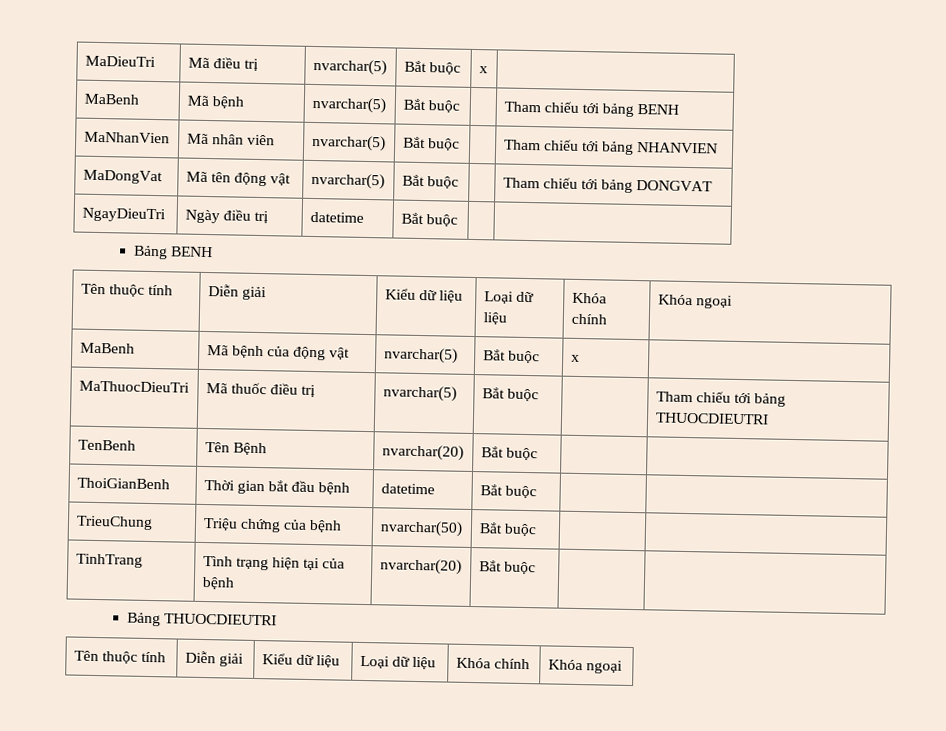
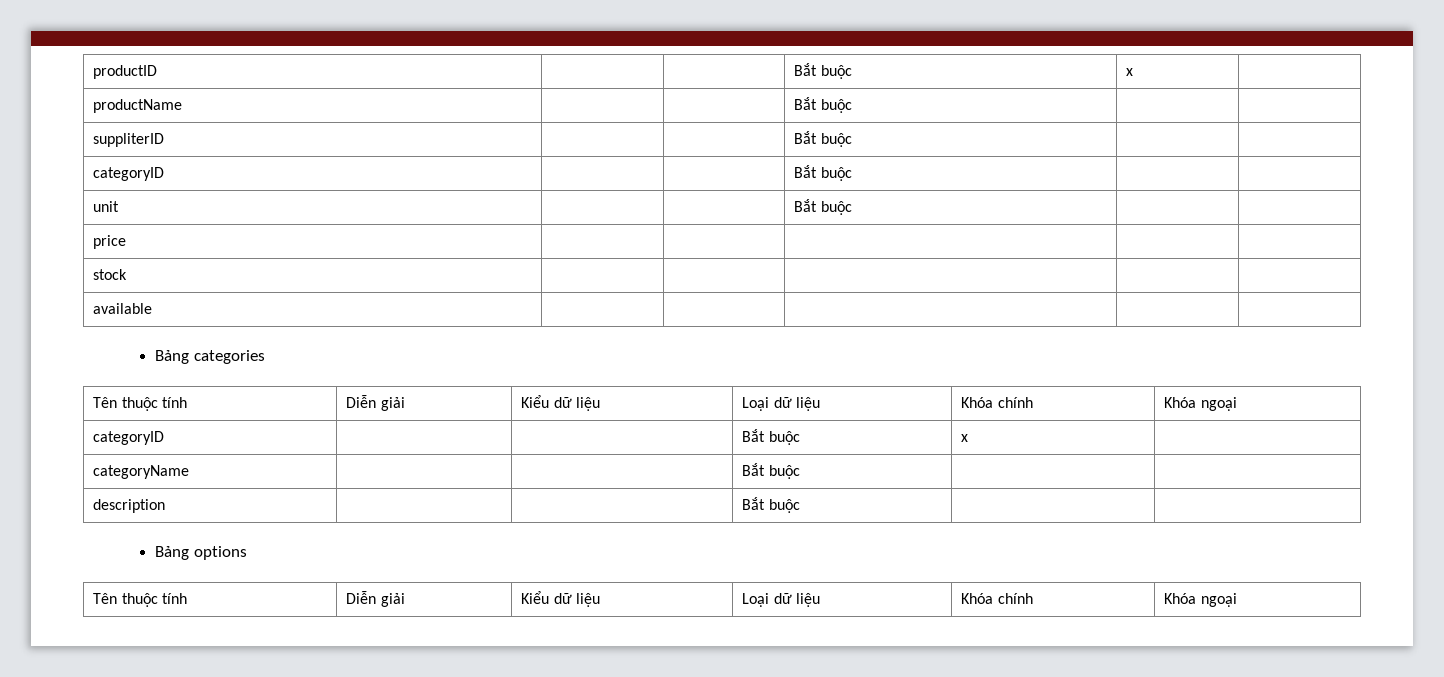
[84,55,156,68] [187,57,259,71] [312,58,387,76] [403,60,461,75] [478,66,488,74] [83,93,139,105] [186,95,244,109] [311,96,386,114] [402,98,460,113] [503,101,680,117] [83,131,170,144] [186,133,275,146] [310,134,386,152] [402,136,460,151] [503,139,719,155] [82,169,163,185] [185,171,292,187] [310,172,385,190] [401,174,459,189] [502,177,714,193] [81,207,166,223] [184,209,269,224] [309,211,364,223] [400,212,458,227] [132,245,213,260] MaDieuTri | Mã điều trị | nvarchar(5) | Bắt buộc | x | // MaBenh | Mã bệnh | nvarchar(5) | Bắt buộc | | Tham chiếu tới bảng BENH // MaNhanVien | Mã nhân viên | nvarchar(5) | Bắt buộc | | Tham chiếu tới bảng NHANVIEN // MaDongVat | Mã tên động vật | nvarchar(5) | Bắt buộc | | Tham chiếu tới bảng DONGVAT // NgayDieuTri | Ngày điều trị | datetime | Bắt buộc | | // Bảng BENH -> [93,65,158,79] [794,63,852,79] [1126,68,1134,76] [93,99,183,113] [794,97,852,113] [93,133,165,147] [794,131,852,147] [93,167,165,181] [794,165,852,181] [93,201,120,212] [794,199,852,215] [93,235,127,249] [93,269,128,280] [93,303,153,314] [154,350,265,364] productID | | | Bắt buộc | x | // productName | | | Bắt buộc | | // suppliterID | | | Bắt buộc | | // categoryID | | | Bắt buộc | | // unit | | | Bắt buộc | | // price | | | | | // stock | | | | | // available | | | | | // Bảng categories
[79,342,135,354] [206,345,351,361] [383,347,458,364] [482,349,540,364] [570,354,580,362] [78,380,190,393] [205,382,317,398] [382,385,457,402] [481,387,539,402] [655,391,787,407] [654,412,769,425] [77,439,136,451] [204,441,267,456] [381,444,464,461] [480,446,538,461] [76,477,170,490] [203,479,351,495] [380,483,435,495] [479,484,537,499] [75,515,153,531] [202,517,343,533] [379,520,463,537] [478,522,537,537] [75,553,143,568] [202,555,346,571] [201,576,234,590] [379,558,462,575] [478,560,536,575] [126,612,277,627] MaBenh | Mã bệnh của động vật | nvarchar(5) | Bắt buộc | x | // MaThuocDieuTri | Mã thuốc điều trị | nvarchar(5) | Bắt buộc | | Tham chiếu tới bảng THUOCDIEUTRI // TenBenh | Tên Bệnh | nvarchar(20) | Bắt buộc | | // ThoiGianBenh | Thời gian bắt đầu bệnh | datetime | Bắt buộc | | // TrieuChung | Triệu chứng của bệnh | nvarchar(50) | Bắt buộc | | // TinhTrang | Tình trạng hiện tại của bệnh | nvarchar(20) | Bắt buộc | | // Bảng THUOCDIEUTRI -> [93,431,165,445] [742,429,800,445] [961,434,969,442] [93,465,190,479] [742,463,800,479] [93,499,166,513] [742,497,800,513] [154,546,247,560] categoryID | | | Bắt buộc | x | // categoryName | | | Bắt buộc | | // description | | | Bắt buộc | | // Bảng options

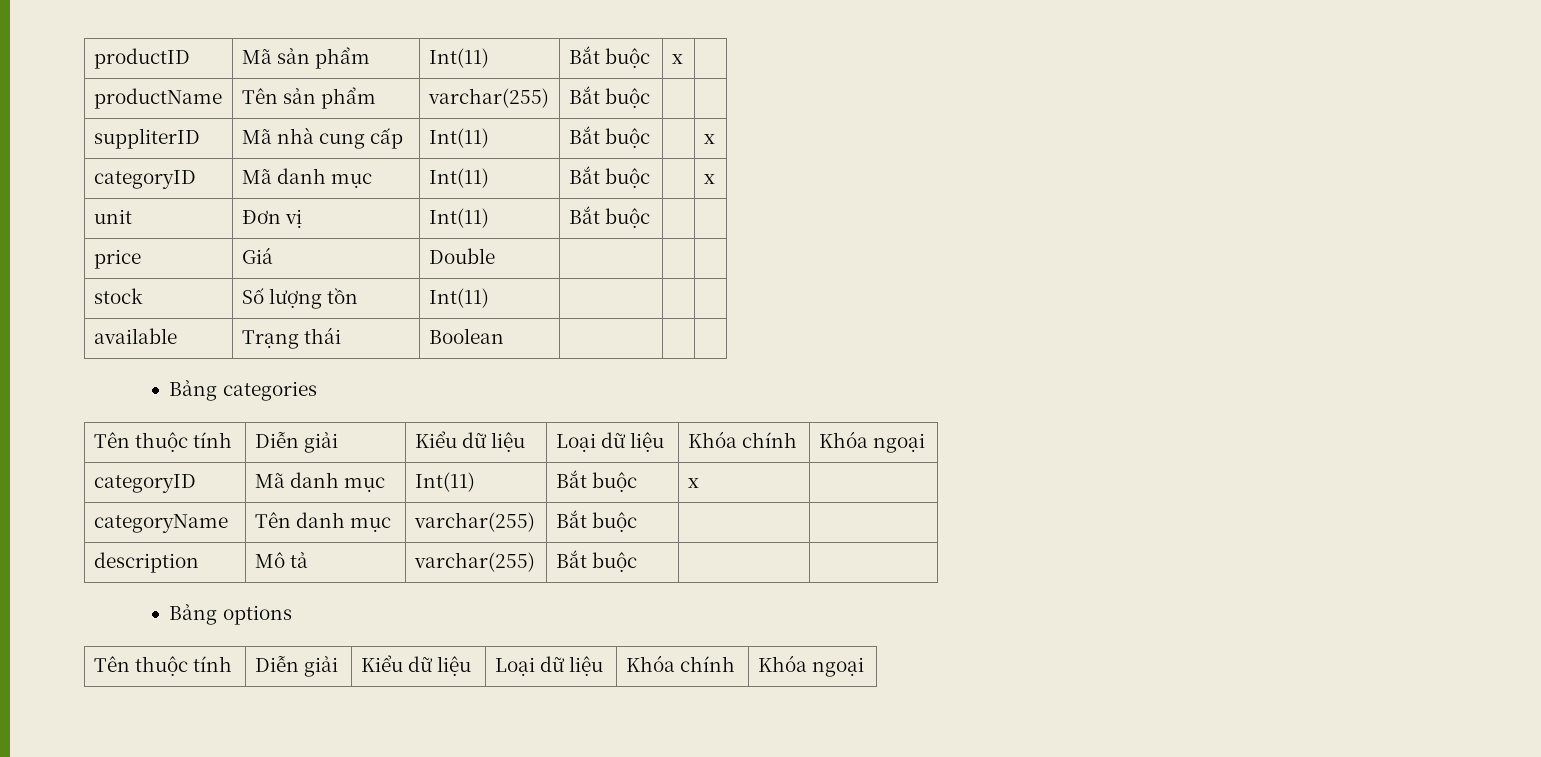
(158, 72) | -> [241,47,371,69] [428,48,489,68] Mã sản phẩm | Int(11)
(183, 106) | -> [241,87,377,109] [427,88,549,108] Tên sản phẩm | varchar(255)
[794,131,852,147] [93,167,165,181] [794,165,852,181] | | Bắt buộc | | // categoryID | | | Bắt buộc | | -> [241,127,404,149] [428,128,489,148] [568,126,650,148] [703,134,715,144] [93,170,196,189] [241,168,373,188] [428,168,489,188] [568,166,650,188] [703,174,715,184] Mã nhà cung cấp | Int(11) | Bắt buộc | | x // categoryID | Mã danh mục | Int(11) | Bắt buộc | | x
(120, 206) | -> [241,209,302,228] [428,208,489,228] Đơn vị | Int(11)
(127, 242) | -> [241,247,273,264] [428,248,495,264] Giá | Double
[93,303,153,314] | | | | // available | | -> [241,288,359,309] [428,288,489,308] [93,328,177,344] [241,327,341,349] [428,328,504,344] Số lượng tồn | Int(11) | | | // available | Trạng thái | Boolean
(165, 438) | -> [254,472,386,492] [414,472,475,492] Mã danh mục | Int(11)
(190, 472) | -> [254,512,392,532] [413,512,535,532] Tên danh mục | varchar(255)
(166, 506) | -> [254,552,308,568] [413,552,535,572] Mô tả | varchar(255)

